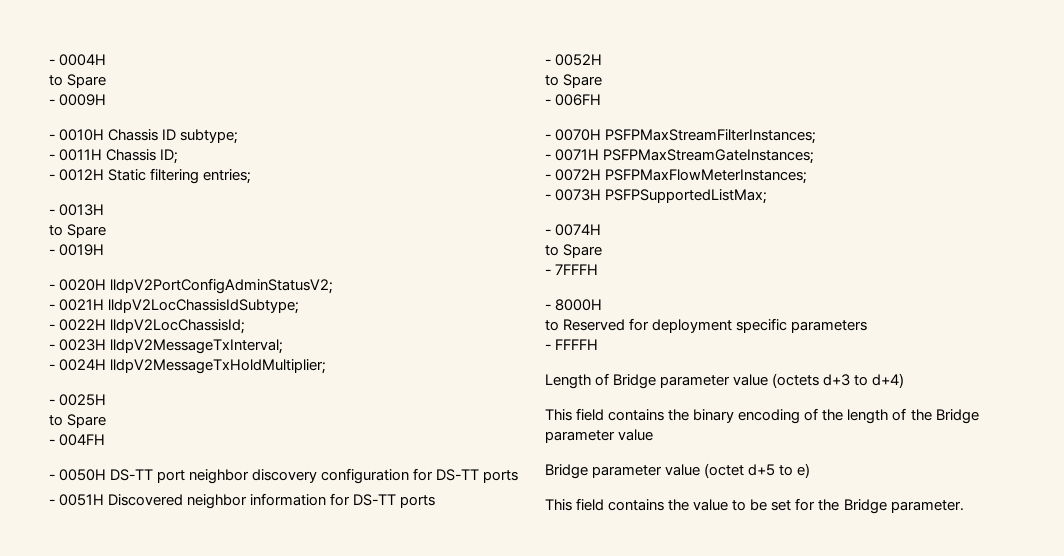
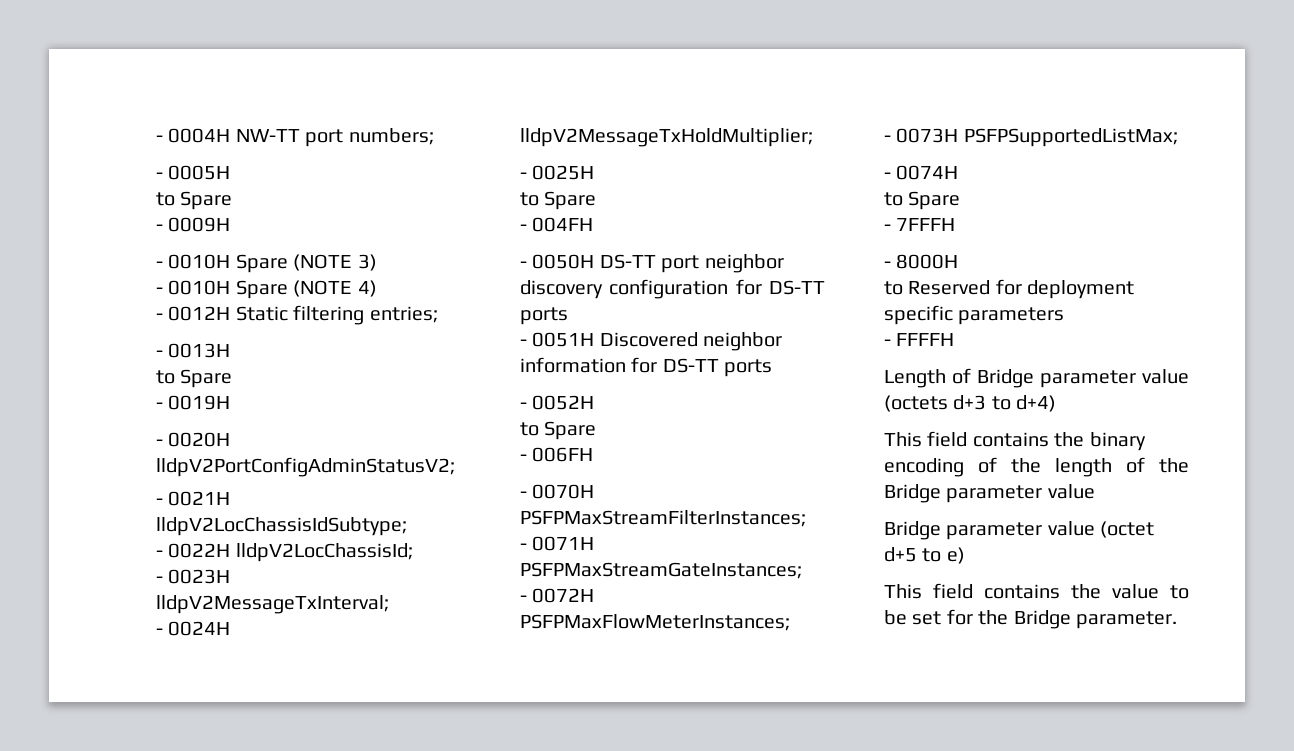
(107, 60) none -> [235,128,434,147] [156,165,231,180] NW-TT port numbers; // - 0005H
[108,129,239,144] [49,149,179,164] Chassis ID subtype; // - 0011H Chassis ID; -> [235,254,377,273] [156,280,377,299] Spare (NOTE 3) // - 0010H Spare (NOTE 4)

